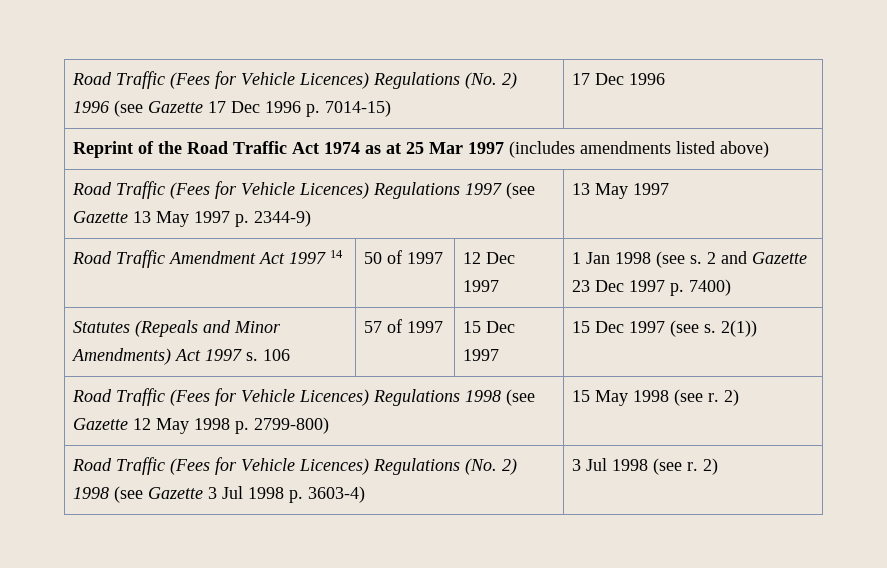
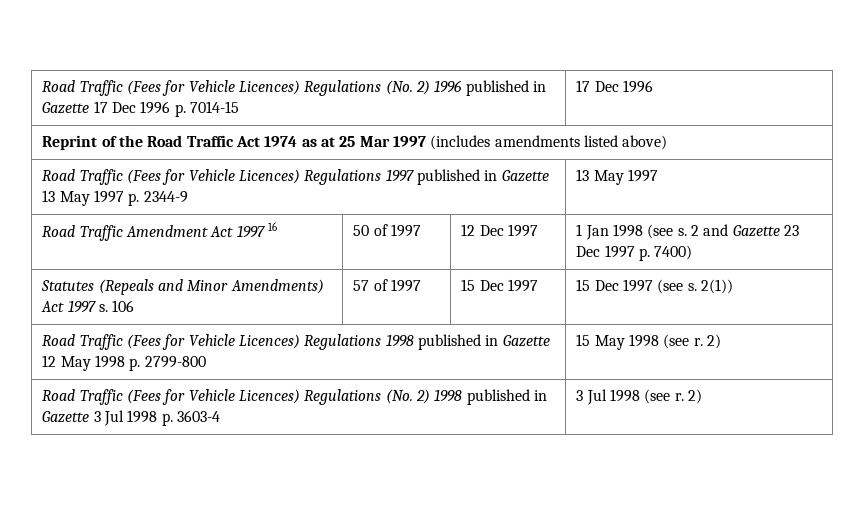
[113,100,143,117] (see -> [465,80,546,96] published in
[324,100,391,117] 7014-15) -> [189,101,239,113] 7014-15
[505,182,535,199] (see -> [416,169,498,185] published in
[253,210,311,227] 2344-9) -> [143,191,188,203] 2344-9
[329,250,343,258] 14 -> [267,222,277,231] 16
[505,389,535,406] (see -> [417,334,499,350] published in
[253,417,329,434] 2799-800) -> [144,356,206,368] 2799-800
[113,486,143,503] (see -> [466,389,547,405] published in
[307,486,365,503] 3603-4) -> [176,410,220,422] 3603-4

